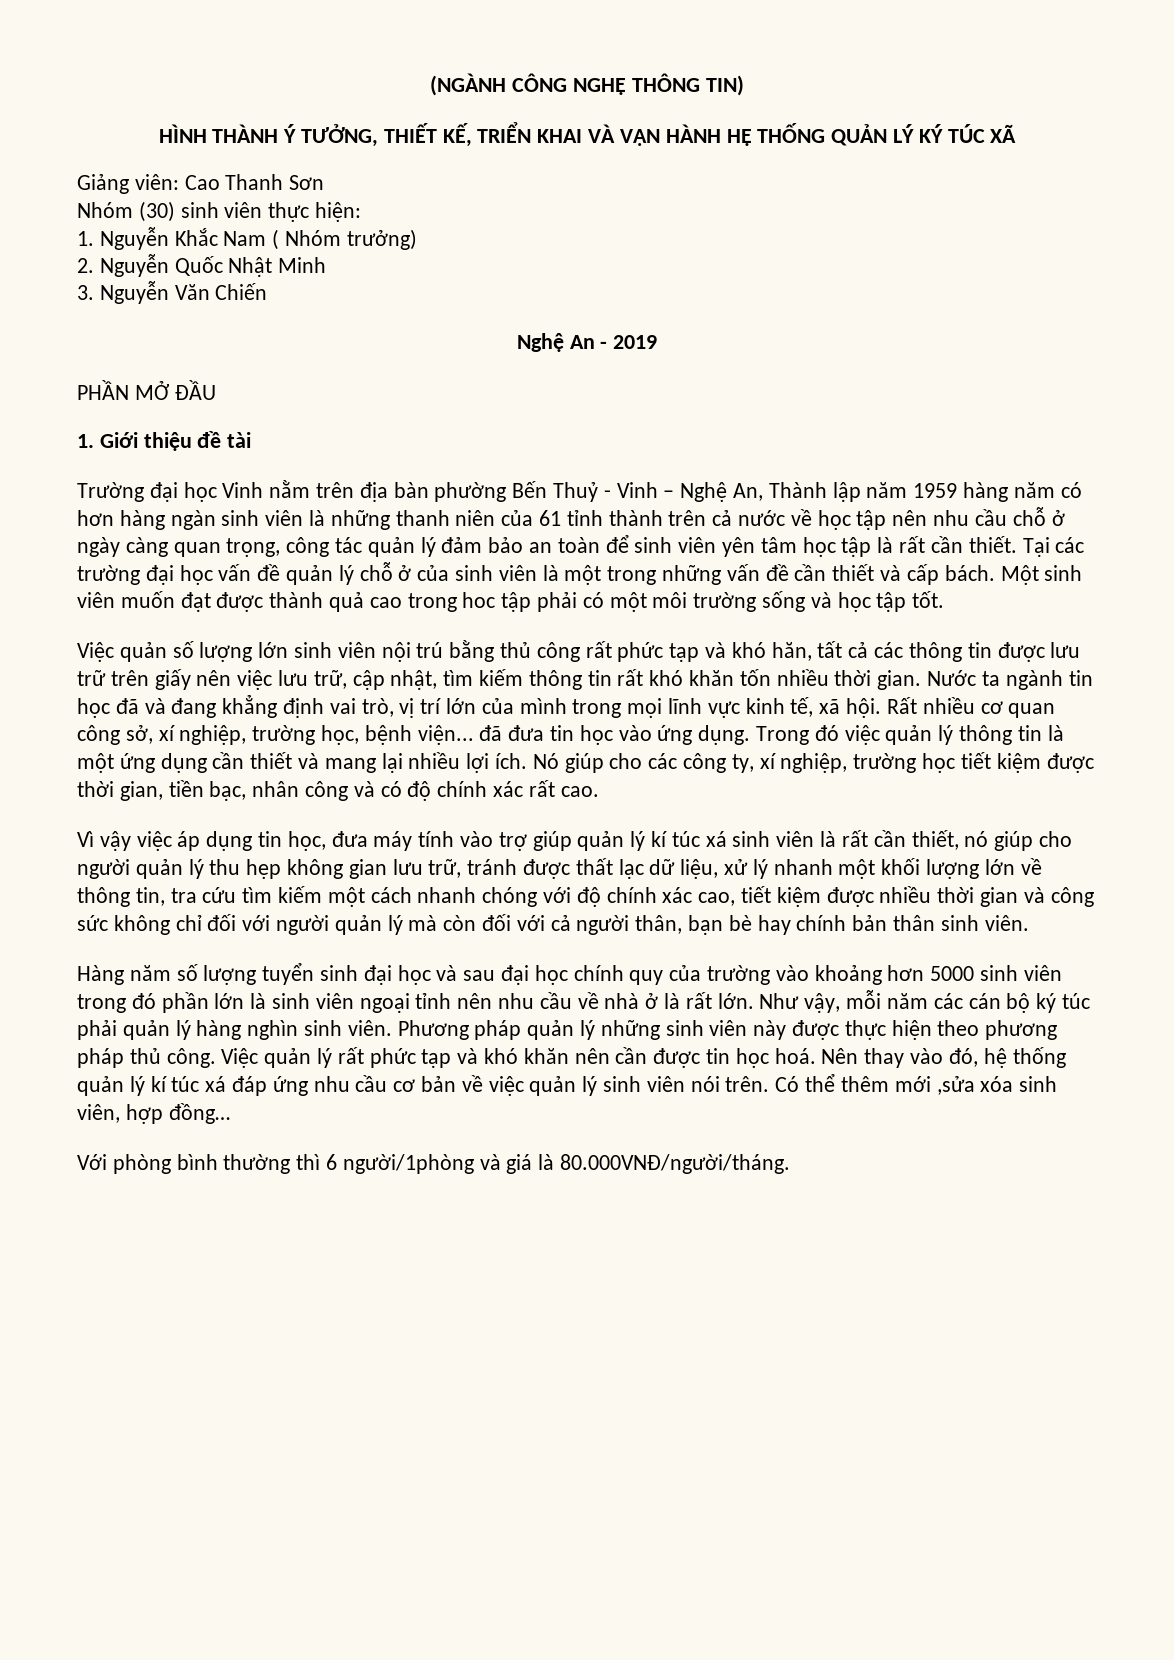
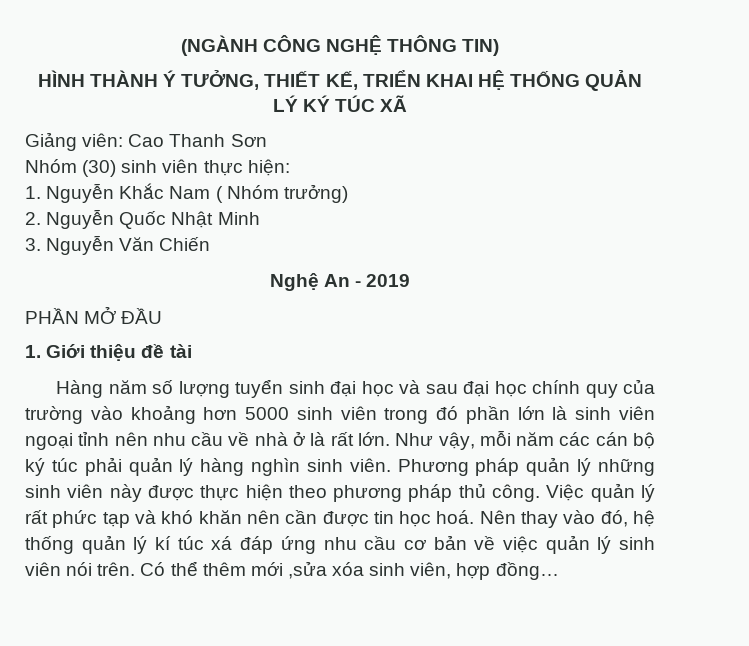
[588,124,721,146] VÀ VẬN HÀNH -> (473, 80) none
[77,480,1082,502] [77,507,1065,530] [77,535,1085,557] [77,562,1083,585] [77,591,945,612] [77,640,1081,662] [77,669,1093,690] [77,695,1056,718] [77,725,1064,745] [77,752,1094,773] [77,780,599,801] [77,830,1072,851] [77,858,1042,879] [77,886,1094,907] [77,914,1029,935] // Trường đại học Vinh nằm trên địa bàn phường Bến Thuỷ - Vinh – Nghệ An, Thành lập năm 1959 hàng năm có hơn hàng ngàn sinh viên là những thanh niên của 61 tỉnh thành trên cả nước về học tập nên nhu cầu chỗ ở ngày càng quan trọng, công tác quản lý đảm bảo an toàn để sinh viên yên tâm học tập là rất cần thiết. Tại các trường đại học vấn đề quản lý chỗ ở của sinh viên là một trong những vấn đề cần thiết và cấp bách. Một sinh viên muốn đạt được thành quả cao trong hoc tập phải có một môi trường sống và học tập tốt. // Việc quản số lượng lớn sinh viên nội trú bằng thủ công rất phức tạp và khó hăn, tất cả các thông tin được lưu trữ trên giấy nên việc lưu trữ, cập nhật, tìm kiếm thông tin rất khó khăn tốn nhiều thời gian. Nước ta ngành tin học đã và đang khẳng định vai trò, vị trí lớn của mình trong mọi lĩnh vực kinh tế, xã hội. Rất nhiều cơ quan công sở, xí nghiệp, trường học, bệnh viện... đã đưa tin học vào ứng dụng. Trong đó việc quản lý thông tin là một ứng dụng cần thiết và mang lại nhiều lợi ích. Nó giúp cho các công ty, xí nghiệp, trường học tiết kiệm được thời gian, tiền bạc, nhân công và có độ chính xác rất cao. // Vì vậy việc áp dụng tin học, đưa máy tính vào trợ giúp quản lý kí túc xá sinh viên là rất cần thiết, nó giúp cho người quản lý thu hẹp không gian lưu trữ, tránh được thất lạc dữ liệu, xử lý nhanh một khối lượng lớn về thông tin, tra cứu tìm kiếm một cách nhanh chóng với độ chính xác cao, tiết kiệm được nhiều thời gian và công sức không chỉ đối với người quản lý mà còn đối với cả người thân, bạn bè hay chính bản thân sinh viên. -> (192, 351) none
[77,1154,791,1174] // Với phòng bình thường thì 6 người/1phòng và giá là 80.000VNĐ/người/tháng. -> (559, 571) none

